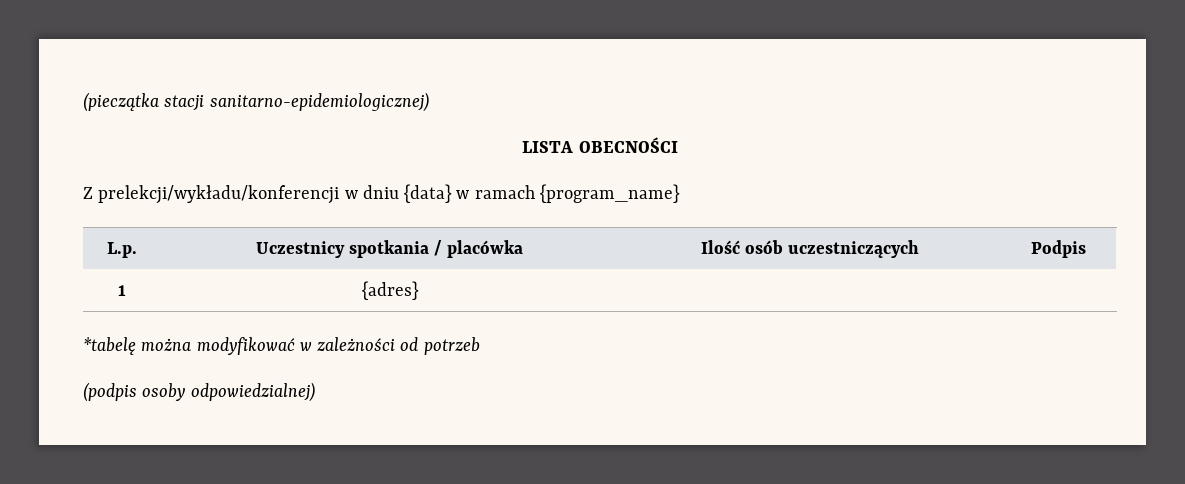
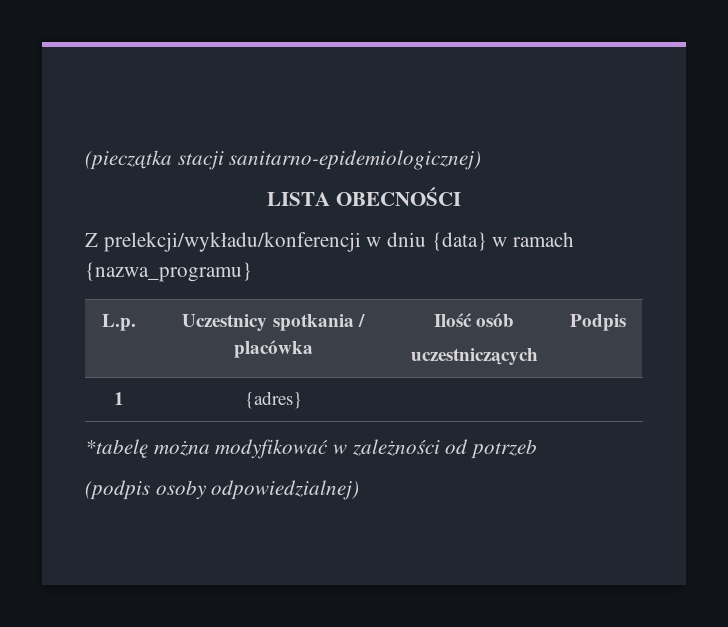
[539,184,680,203] {program_name} -> [85,262,252,282] {nazwa_programu}
(783, 247) none -> (515, 320) //

